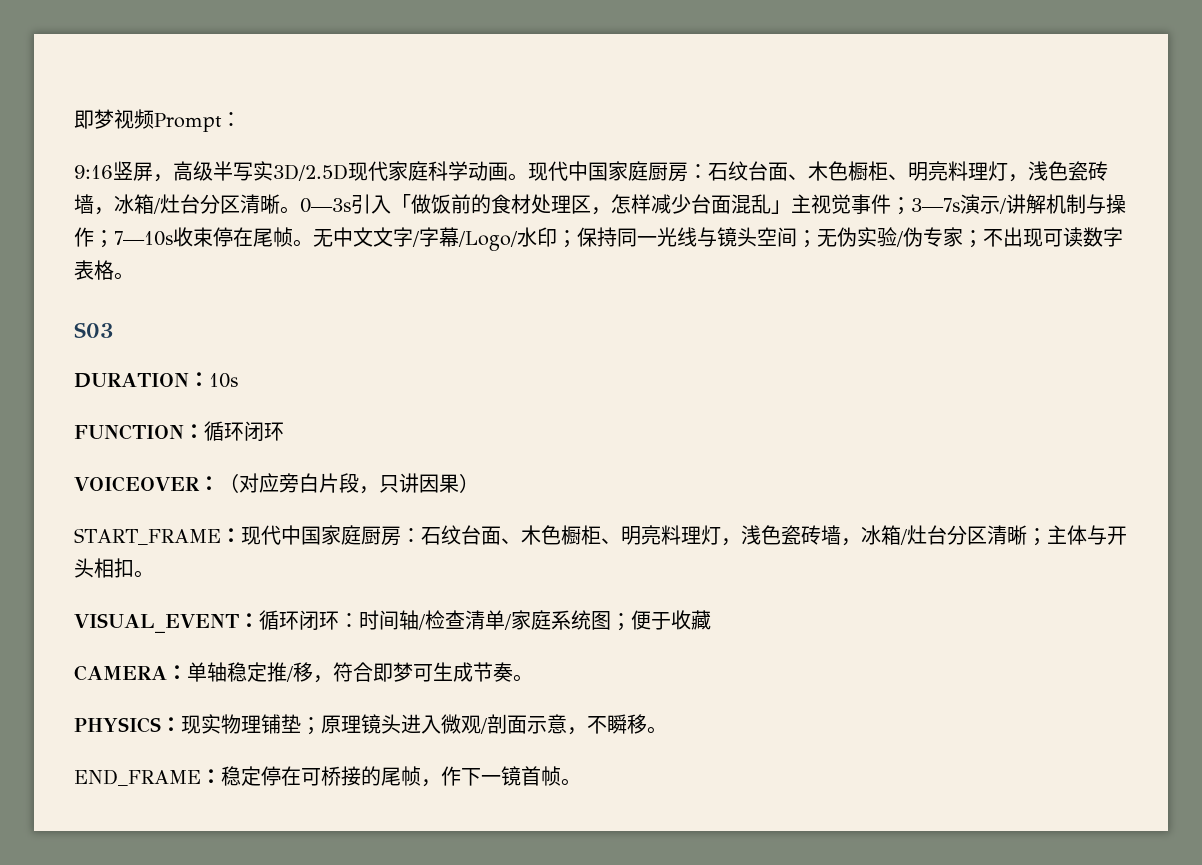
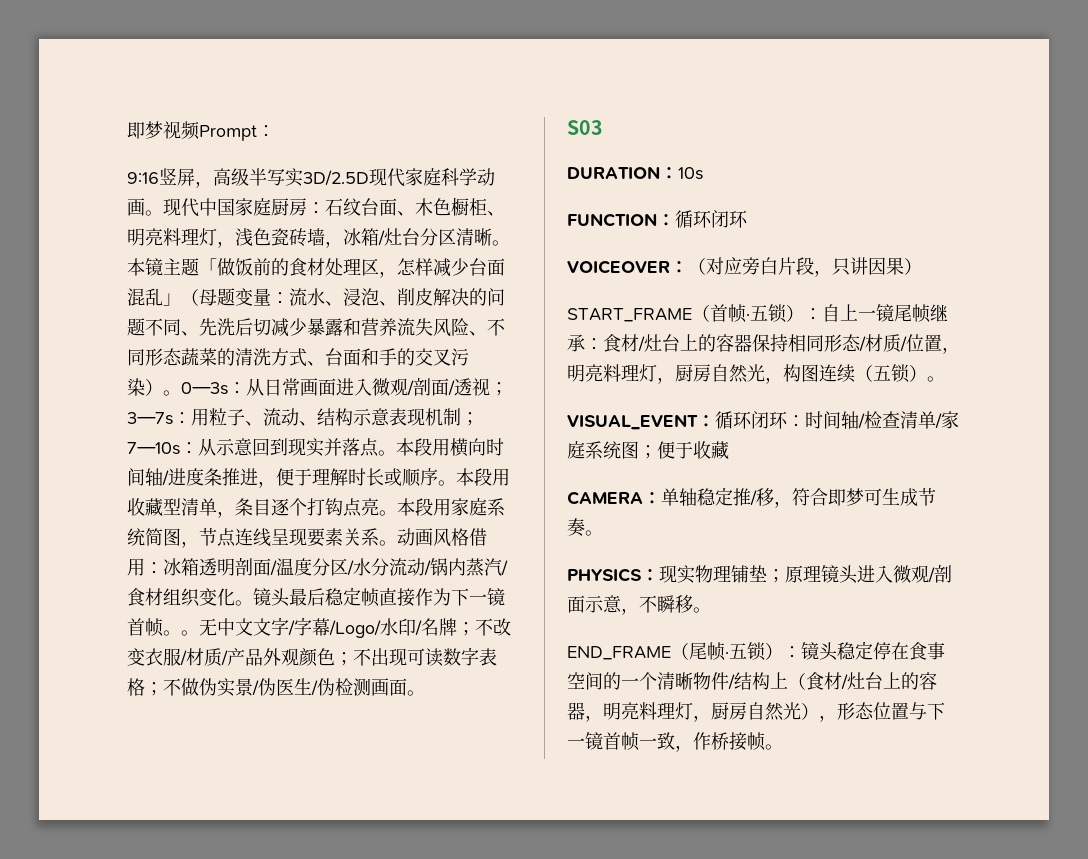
[300,194,391,214] 0—3s引入 -> [127,258,199,276] 本镜主题
[791,194,1126,215] [74,227,293,248] 主视觉事件；3—7s演示/讲解机制与操作；7—10s收束停在尾帧 -> [181,288,505,306] [127,318,505,337] [127,348,469,367] [127,378,508,396] [127,408,479,426] [127,438,504,457] [127,468,510,488] [127,498,505,518] [127,528,487,548] [127,558,508,577] [127,587,505,607] [127,618,181,637] （母题变量：流水、浸泡、削皮解决的问题不同、先洗后切减少暴露和营养流失风险、不同形态蔬菜的清洗方式、台面和手的交叉污染）。0—3s：从日常画面进入微观/剖面/透视；3—7s：用粒子、流动、结构示意表现机制；7—10s：从示意回到现实并落点。本段用横向时间轴/进度条推进，便于理解时长或顺序。本段用收藏型清单，条目逐个打钩点亮。本段用家庭系统简图，节点连线呈现要素关系。动画风格借用：冰箱透明剖面/温度分区/水分流动/锅内蒸汽/食材组织变化。镜头最后稳定帧直接作为下一镜首帧。
[557,227,963,248] ；保持同一光线与镜头空间；无伪实验/伪专家 -> [415,618,511,636] [127,648,335,667] /名牌；不改变衣服/材质/产品外观颜色
(114, 270) none -> [145,678,407,697] ；不做伪实景/伪医生/伪检测画面
[220,525,1127,546] [74,558,134,578] ：现代中国家庭厨房：石纹台面、木色橱柜、明亮料理灯，浅色瓷砖墙，冰箱/灶台分区清晰；主体与开头相扣 -> [692,304,948,323] [567,334,960,354] [567,364,927,384] （首帧·五锁）：自上一镜尾帧继承：食材/灶台上的容器保持相同形态/材质/位置，明亮料理灯，厨房自然光，构图连续（五锁）
[201,766,541,787] ：稳定停在可桥接的尾帧，作下一镜首 -> [671,641,945,661] [567,672,937,690] [567,702,945,722] [567,732,747,752] （尾帧·五锁）：镜头稳定停在食事空间的一个清晰物件/结构上（食材/灶台上的容器，明亮料理灯，厨房自然光），形态位置与下一镜首帧一致，作桥接

